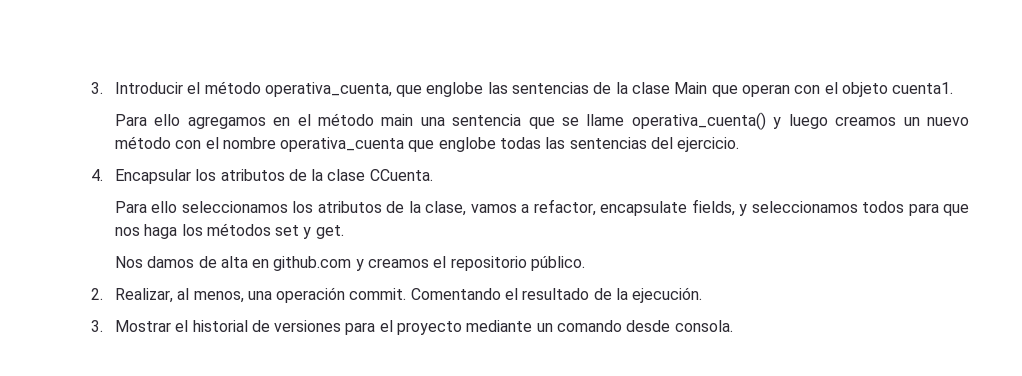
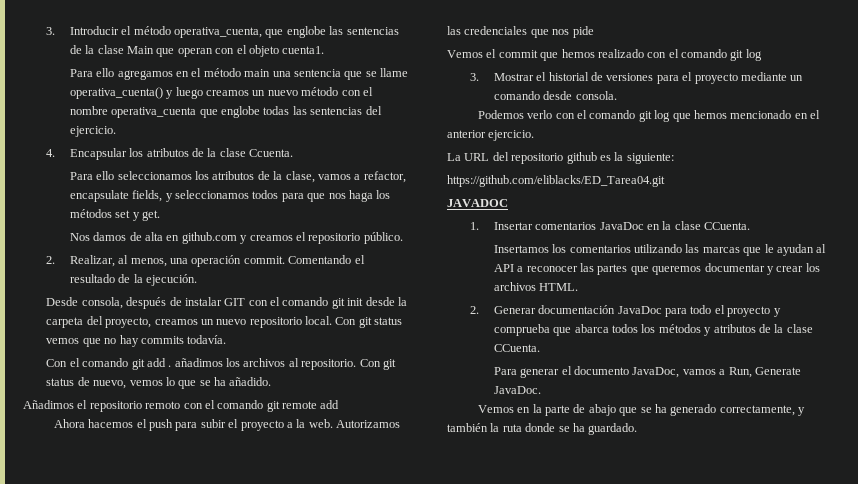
[369,169,433,181] CCuenta. -> [249,149,294,157] Ccuenta.
(703, 295) none -> [46,297,407,309] [46,316,403,328] [46,335,227,347] [46,358,396,370] [46,377,272,389] [23,400,340,412] [53,419,401,431] [447,26,594,38] [447,49,762,61] // Desde consola, después de instalar GIT con el comando git init desde la carpeta del proyecto, creamos un nuevo repositorio local. Con git status vemos que no hay commits todavía. // Con el comando git add . añadimos los archivos al repositorio. Con git status de nuevo, vemos lo que se ha añadido. // Añadimos el repositorio remoto con el comando git remote add // Ahora hacemos el push para subir el proyecto a la web. Autorizamos las credenciales que nos pide // Vemos el commit que hemos realizado con el comando git log
(733, 326) none -> [477,110,821,122] [447,130,535,141] [447,152,674,164] [447,175,665,187] [447,199,508,207] [470,221,751,230] [493,244,827,256] [493,263,820,275] [493,282,579,291] [470,305,781,317] [493,324,813,336] [493,344,540,352] [493,366,801,378] [493,386,541,394] [477,404,806,416] [447,423,638,435] // Podemos verlo con el comando git log que hemos mencionado en el anterior ejercicio. // La URL del repositorio github es la siguiente: // https://github.com/eliblacks/ED_Tarea04.git // JAVADOC // 1. Insertar comentarios JavaDoc en la clase CCuenta. // Insertamos los comentarios utilizando las marcas que le ayudan al API a reconocer las partes que queremos documentar y crear los archivos HTML. // 2. Generar documentación JavaDoc para todo el proyecto y comprueba que abarca todos los métodos y atributos de la clase CCuenta. // Para generar el documento JavaDoc, vamos a Run, Generate JavaDoc. // Vemos en la parte de abajo que se ha generado correctamente, y también la ruta donde se ha guardado.

